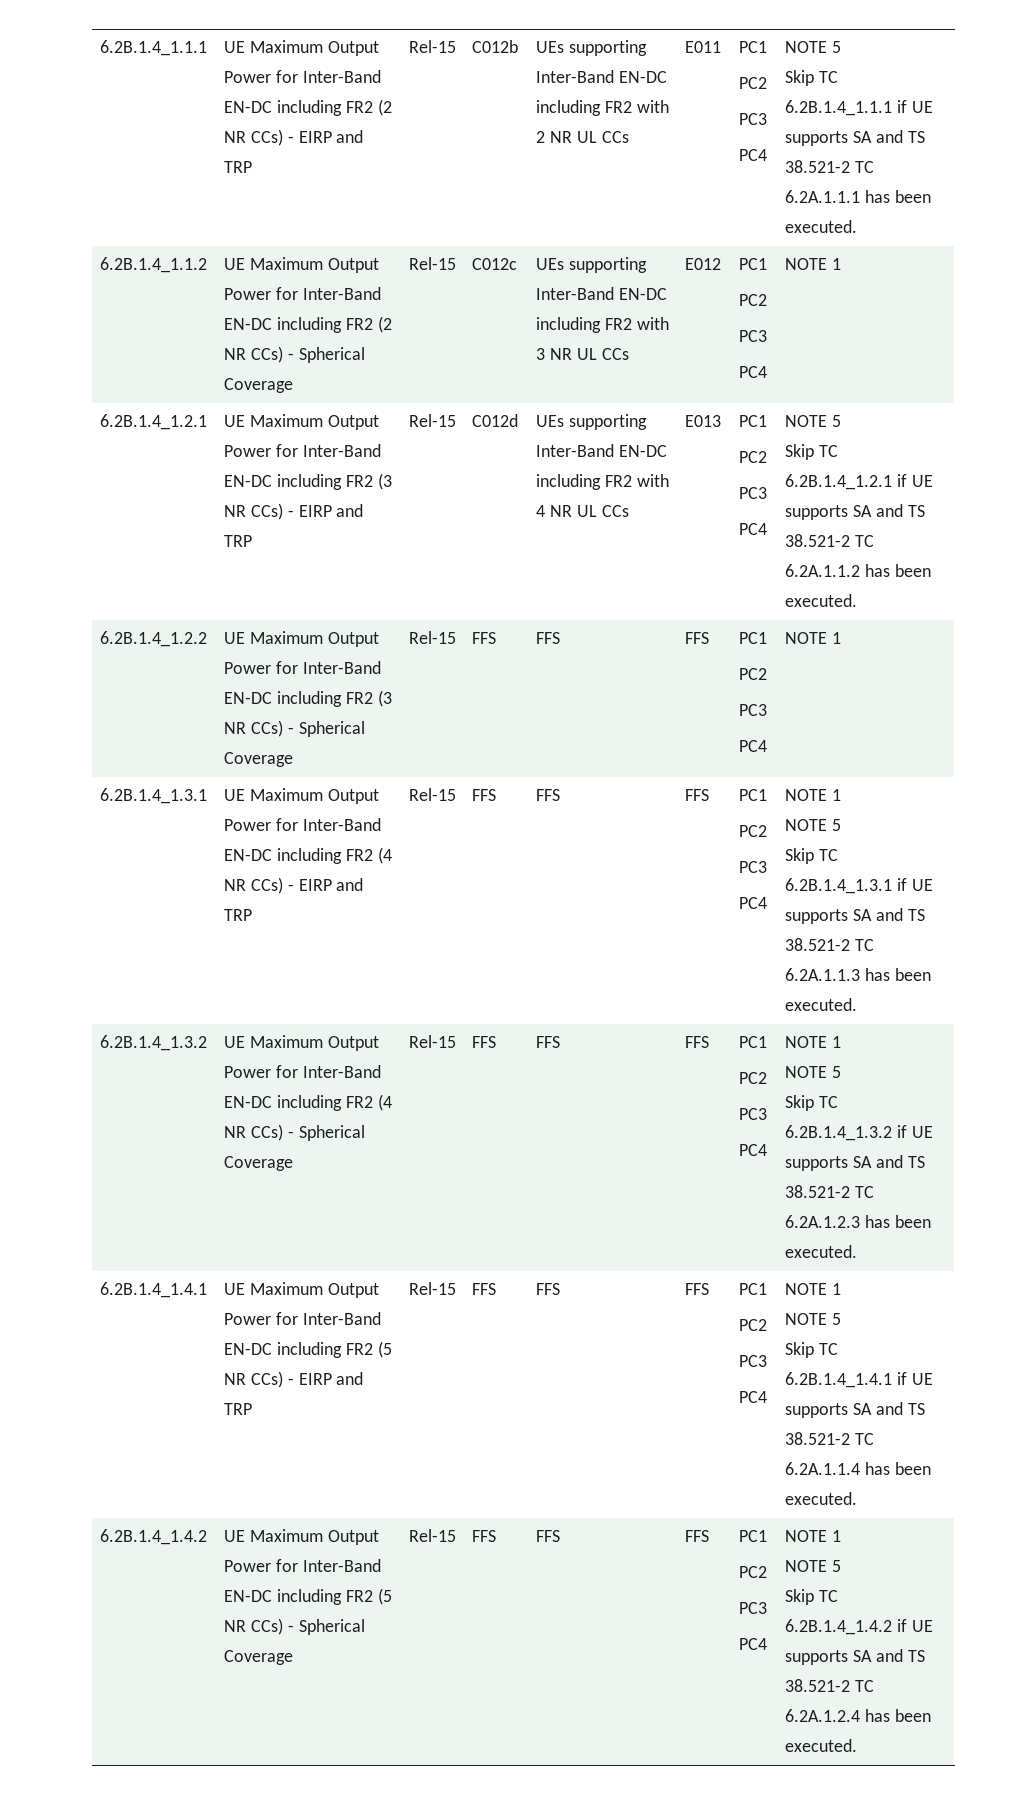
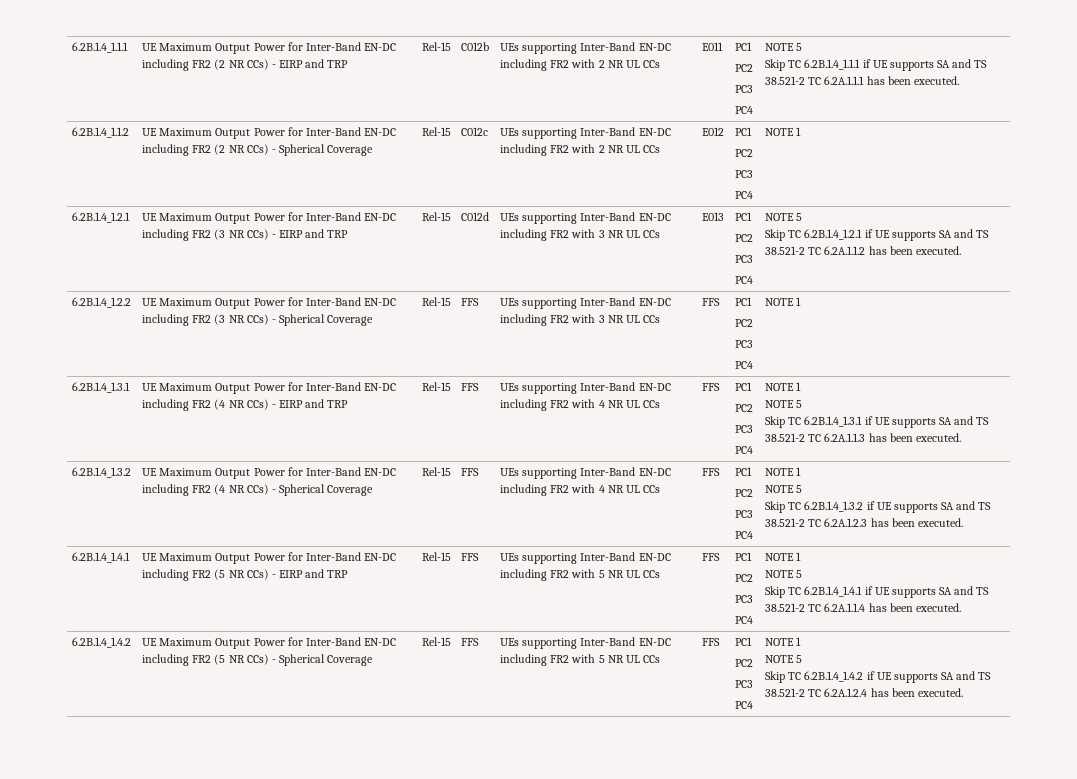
[536,348,546,360] 3 -> [598,145,605,153] 2
[536,505,546,517] 4 -> [598,230,605,238] 3
[536,632,561,644] FFS -> [500,297,671,309] [500,314,660,326] UEs supporting Inter-Band EN-DC including FR2 with 3 NR UL CCs
[536,789,561,801] FFS -> [500,382,671,394] [500,399,660,411] UEs supporting Inter-Band EN-DC including FR2 with 4 NR UL CCs
[536,1036,561,1048] FFS -> [500,467,671,479] [500,484,660,496] UEs supporting Inter-Band EN-DC including FR2 with 4 NR UL CCs
[536,1283,561,1295] FFS -> [500,552,671,564] [500,569,660,581] UEs supporting Inter-Band EN-DC including FR2 with 5 NR UL CCs
[536,1530,561,1542] FFS -> [500,637,671,649] [500,654,660,666] UEs supporting Inter-Band EN-DC including FR2 with 5 NR UL CCs

